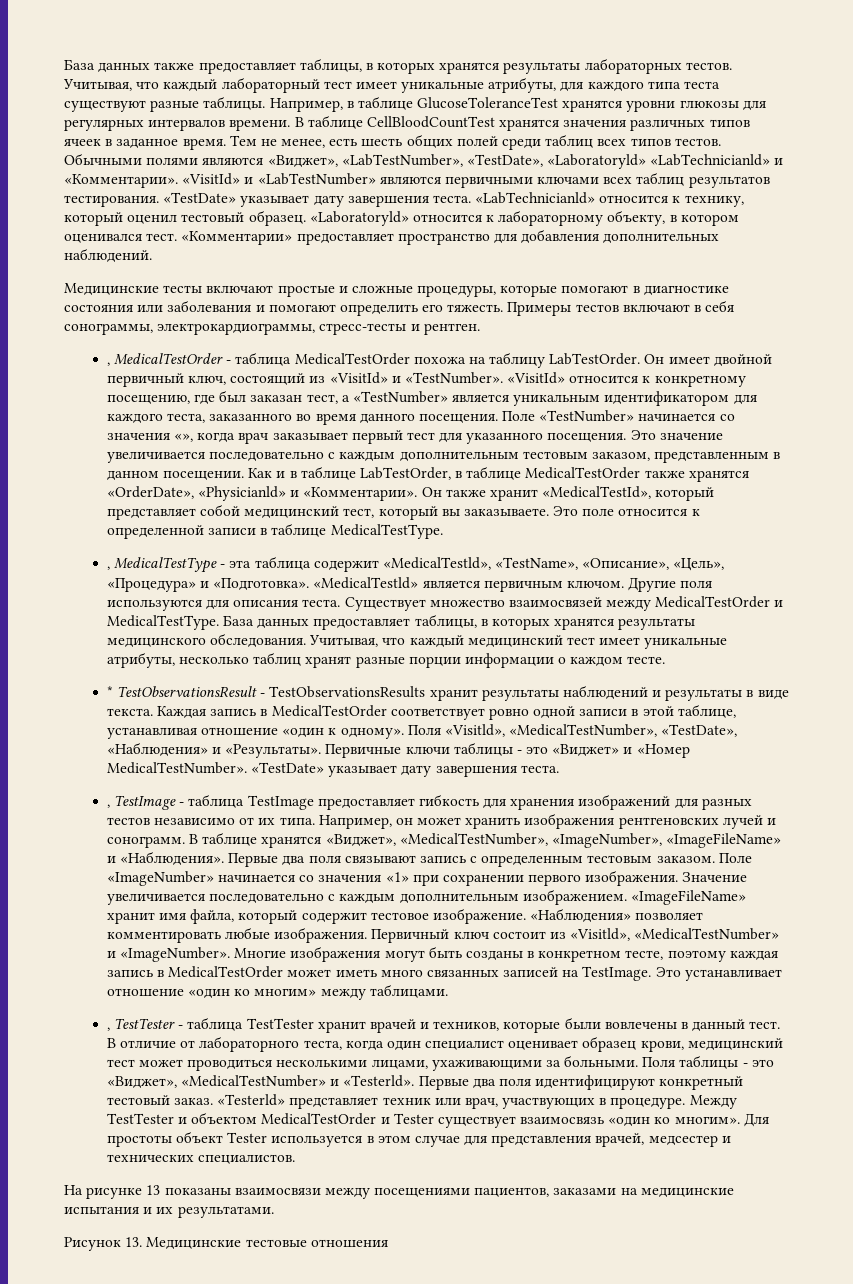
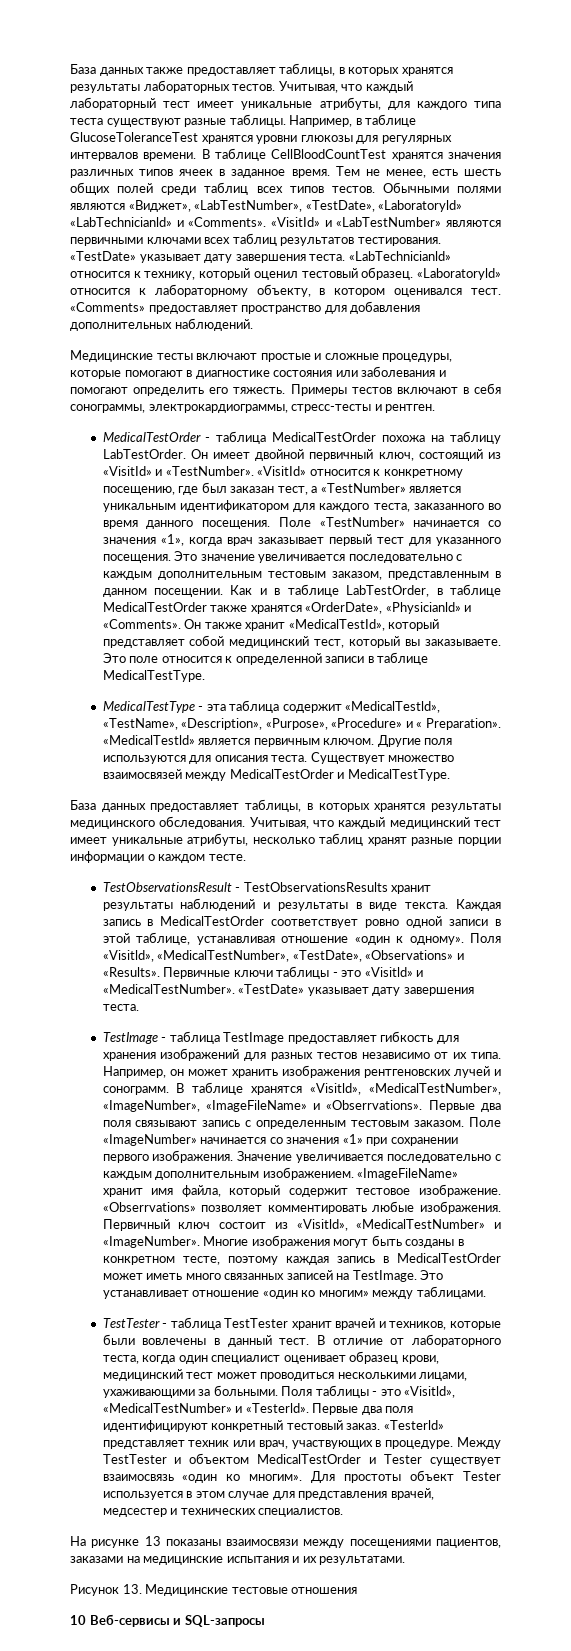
[64,174,178,188] «Комментарии». -> [188,217,267,227] «Comments».
[181,231,293,245] «Комментарии» -> [70,302,145,312] «Comments»
[106,362,110,366] , -> (436, 408) none
[173,433,193,442] «», -> [160,534,184,546] «1»,
[303,487,418,501] «Комментарии». -> [102,619,181,629] «Comments».
[106,566,110,570] , -> (205, 676) none
[582,558,725,571] [106,578,310,592] «Описание», «Цель», «Процедура» и «Подготовка». -> [181,718,502,730] «Description», «Purpose», «Procedure» и « Preparation».
(219, 622) none -> (450, 775) //
[106,686,113,697] * -> (246, 857) none
[106,742,322,758] «Наблюдения» и «Результаты». -> [365,950,464,960] [102,967,160,977] «Observations» и «Results».
[552,744,690,758] [106,762,247,774] «Виджет» и «Номер MedicalTestNumber». -> [364,967,424,977] [102,984,235,994] «Visitld» и «MedicalTestNumber».
[106,804,110,808] , -> (139, 1007) none
[325,834,396,847] «Виджет», -> [310,1083,362,1095] «Visitld»,
[119,851,224,866] «Наблюдения». -> [326,1100,423,1110] «Obserrvations».
[530,908,632,923] «Наблюдения» -> [102,1202,196,1212] «Obserrvations»
[106,1027,110,1031] , -> (486, 1292) none
[106,1076,177,1089] «Виджет», -> [404,1386,456,1398] «Visitld»,
(388, 1243) none -> [70,1614,265,1627] // 10 Веб-сервисы и SQL-запросы

